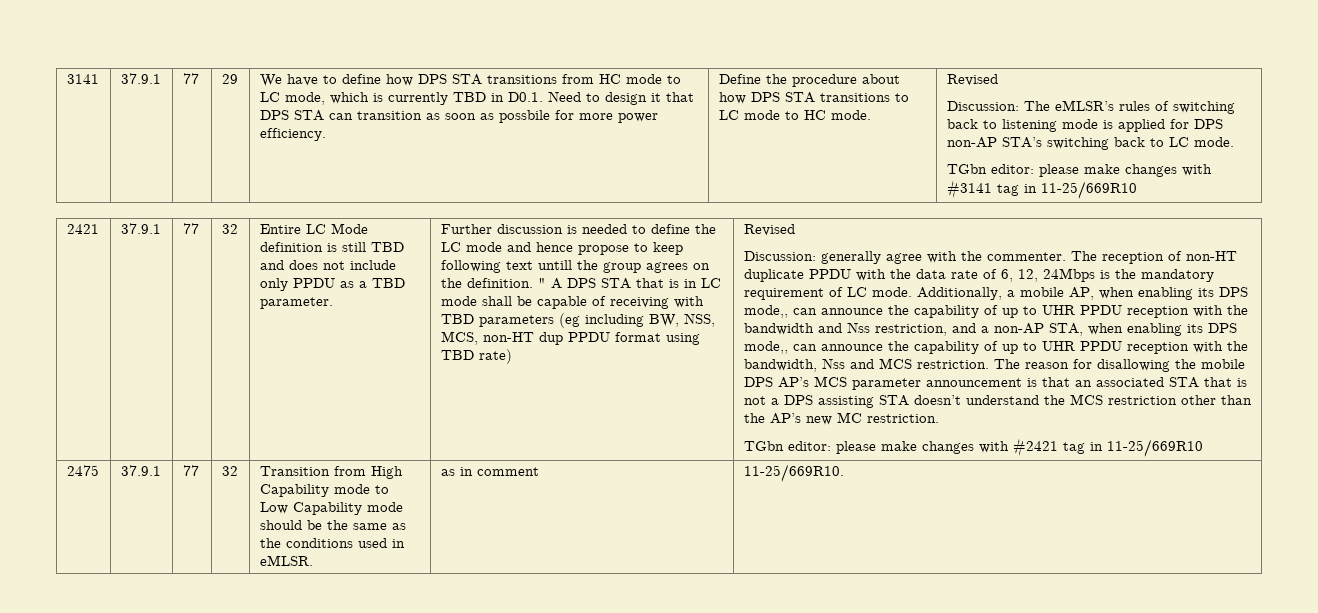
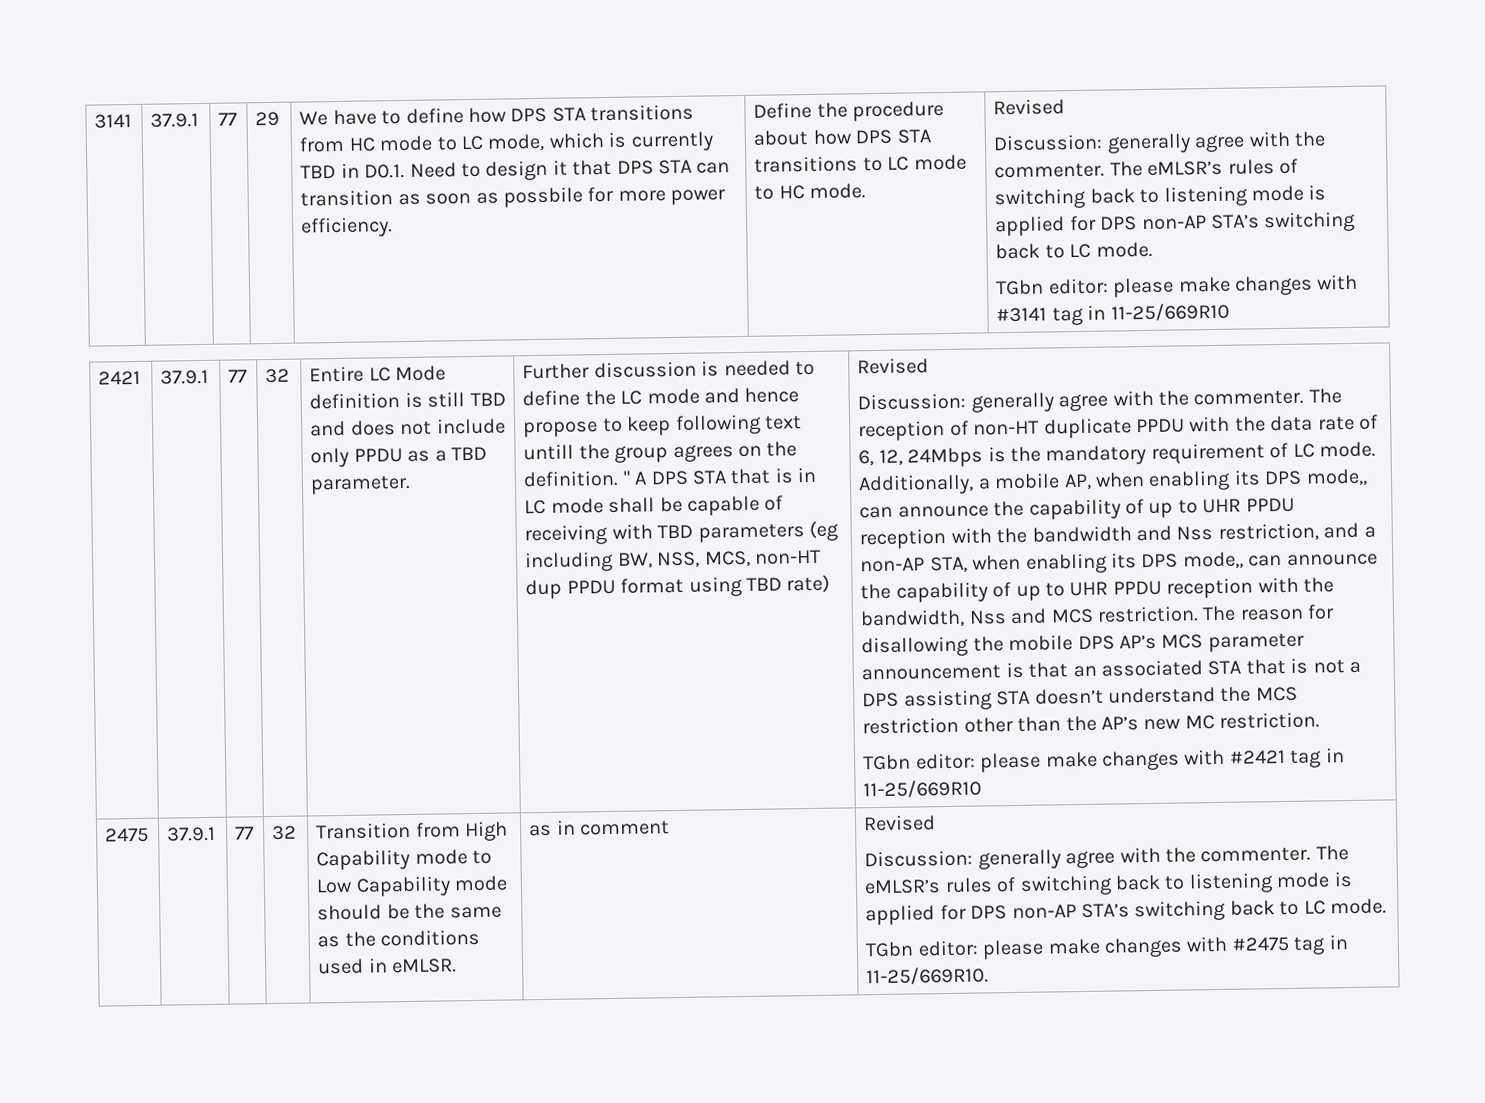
(1019, 106) none -> [1106,131,1326,154] [994,162,1106,179] generally agree with the commenter.
(539, 471) none -> [863,815,937,832] [864,845,1349,870] [864,871,1353,896] [865,898,1387,926] [865,935,1348,960] Revised // Discussion: generally agree with the commenter. The eMLSR’s rules of switching back to listening mode is applied for DPS non-AP STA’s switching back to LC mode. // TGbn editor: please make changes with #2475 tag in

